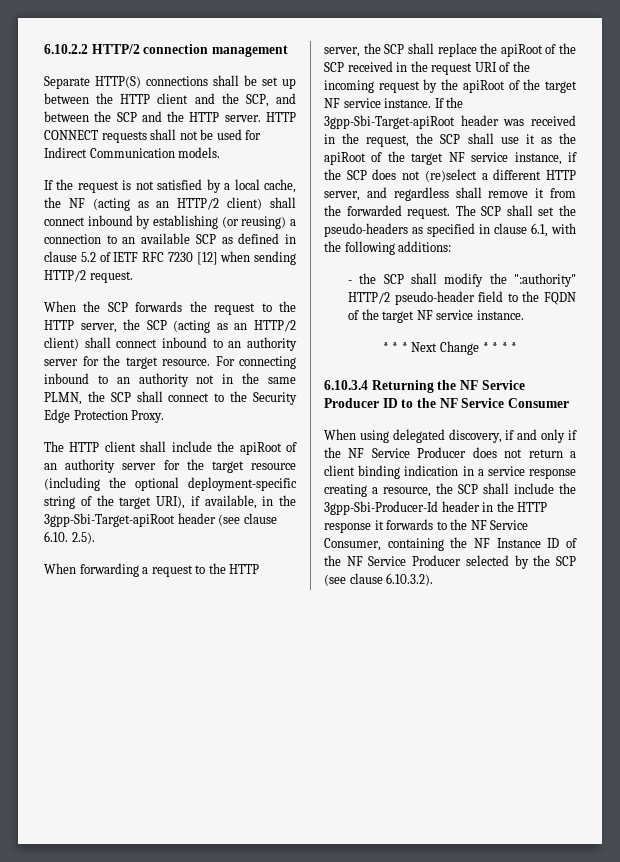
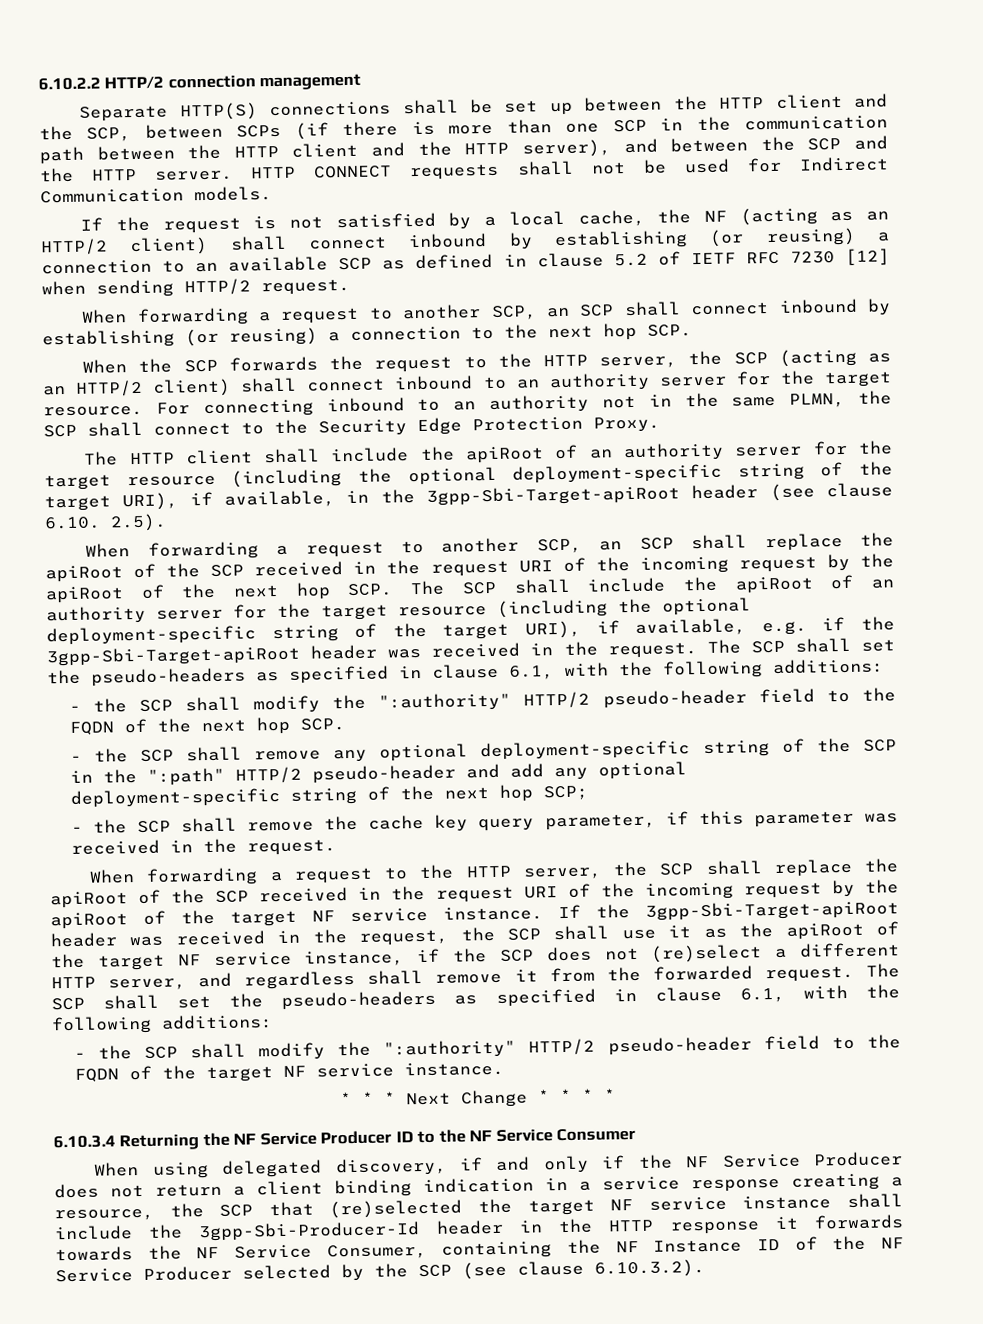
(269, 100) none -> [144,115,888,140] [39,139,611,165] between SCPs (if there is more than one SCP in the communication path between the HTTP client and the HTTP server),
(133, 277) none -> [81,298,892,326] [42,322,692,349] // When forwarding a request to another SCP, an SCP shall connect inbound by establishing (or reusing) a connection to the next hop SCP.
(95, 538) none -> [85,532,894,560] [45,553,894,583] [45,574,895,604] [46,597,751,625] [46,616,896,646] [46,637,896,667] [47,658,884,687] [68,687,897,714] [68,716,345,735] [69,737,898,763] [69,761,687,786] [69,784,588,808] [70,810,899,834] [70,838,336,856] // When forwarding a request to another SCP, an SCP shall replace the apiRoot of the SCP received in the request URI of the incoming request by the apiRoot of the next hop SCP. The SCP shall include the apiRoot of an authority server for the target resource (including the optional deployment-specific string of the target URI), if available, e.g. if the 3gpp-Sbi-Target-apiRoot header was received in the request. The SCP shall set the pseudo-headers as specified in clause 6.1, with the following additions: // - the SCP shall modify the ":authority" HTTP/2 pseudo-header field to the FQDN of the next hop SCP. // - the SCP shall remove any optional deployment-specific string of the SCP in the ":path" HTTP/2 pseudo-header and add any optional deployment-specific string of the next hop SCP; // - the SCP shall remove the cache key query parameter, if this parameter was received in the request.
(478, 489) none -> [268,1195,832,1219] that (re)selected the target NF service instance
[436,521,447,530] to -> [55,1246,133,1262] towards

